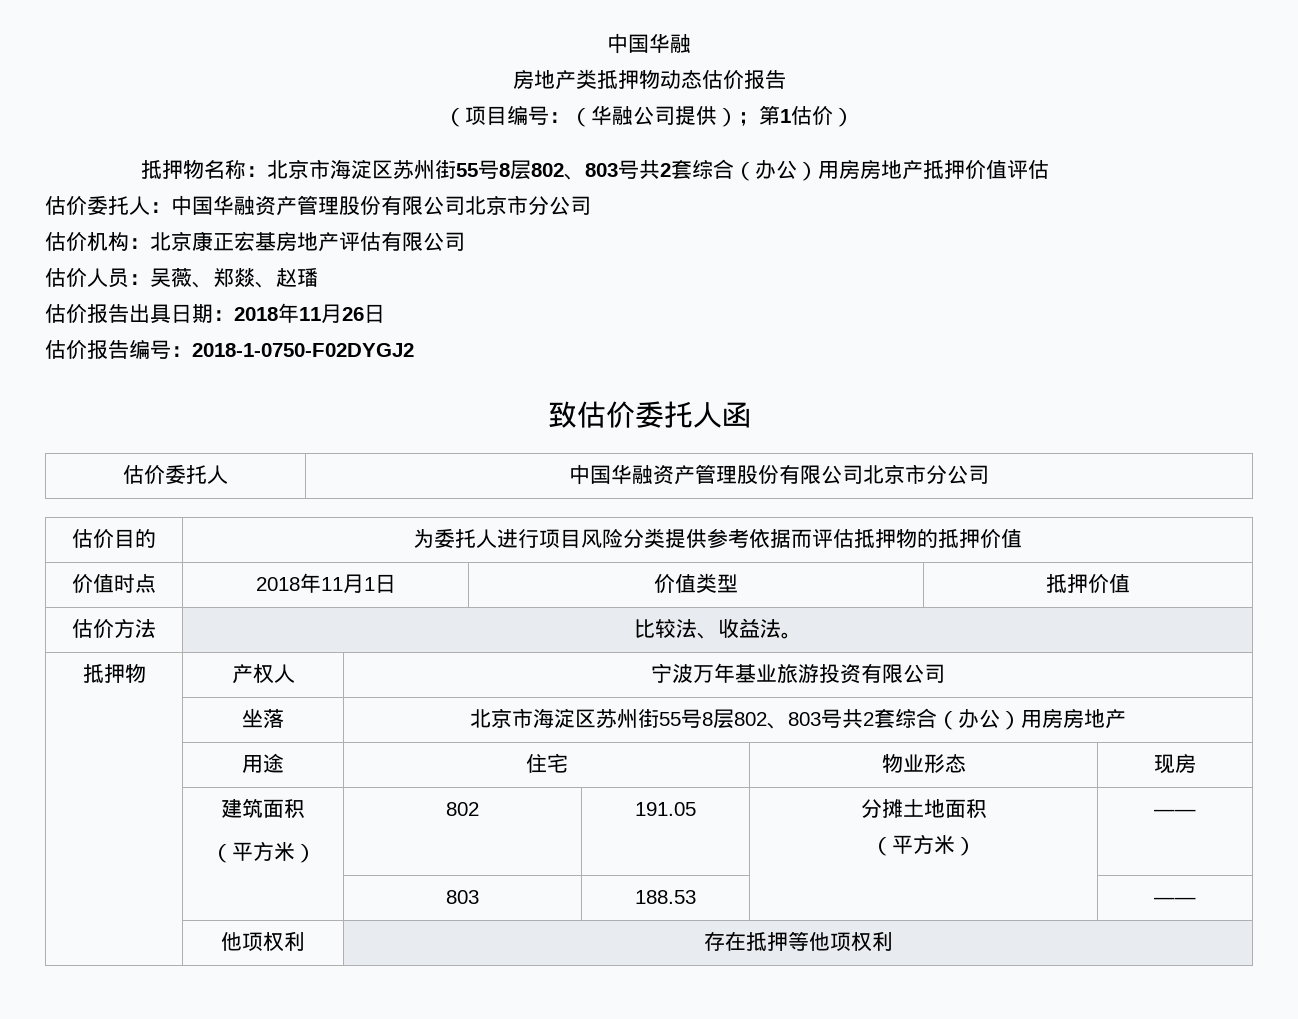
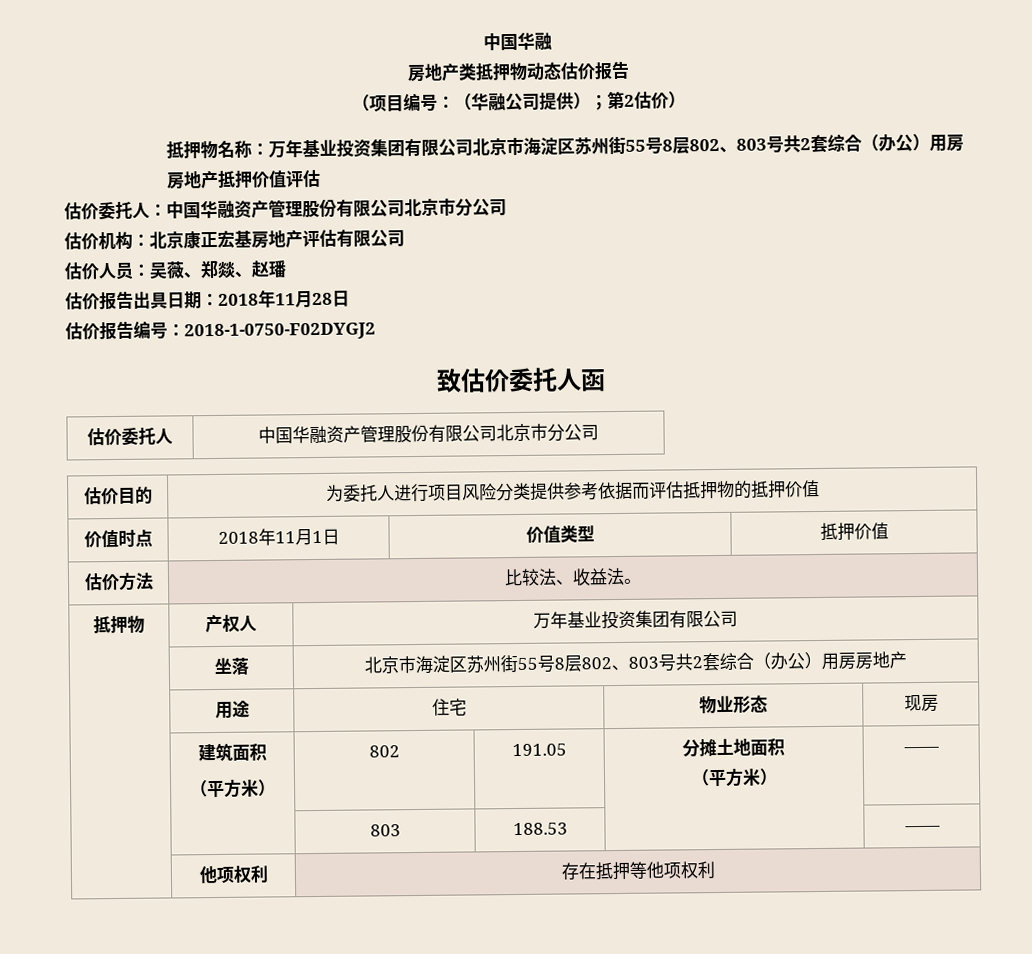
[780,109,791,123] 1 -> [623,94,635,107] 2
(267, 171) none -> [268,138,474,159] 万年基业投资集团有限公司
[342,307,364,321] 26 -> [312,292,333,306] 28
[651,663,861,684] 宁波万年基业旅游投资 -> [533,610,670,630] 万年基业投资集团

